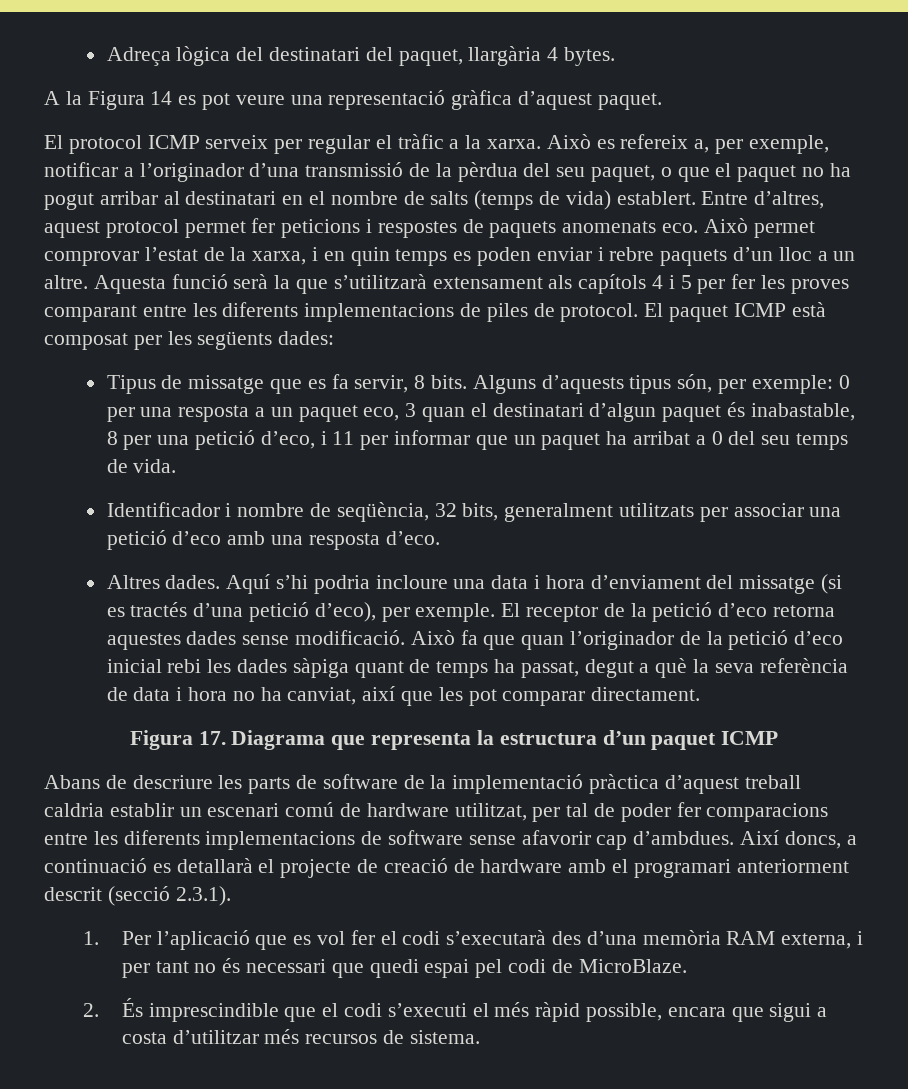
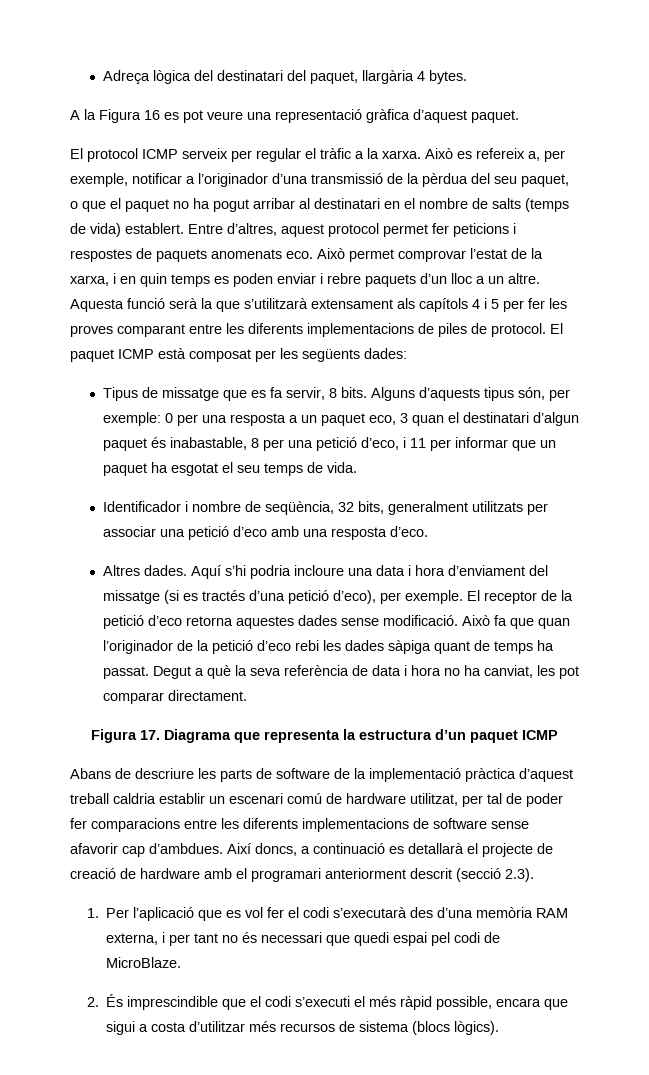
[150,91,173,105] 14 -> [144,110,160,120] 16
[632,431,756,445] arribat a 0 del -> [170,462,233,476] esgotat el
[106,659,162,673] inicial -> (291, 645) none
[520,659,634,678] passat, degut -> [102,666,191,679] passat. Degut
[362,686,433,706] així que -> (533, 671) none
[175,886,231,906] 2.3.1). -> [505,868,534,882] 2.3).
[409,1030,480,1044] sistema. -> [359,1021,500,1035] sistema (blocs lògics).

